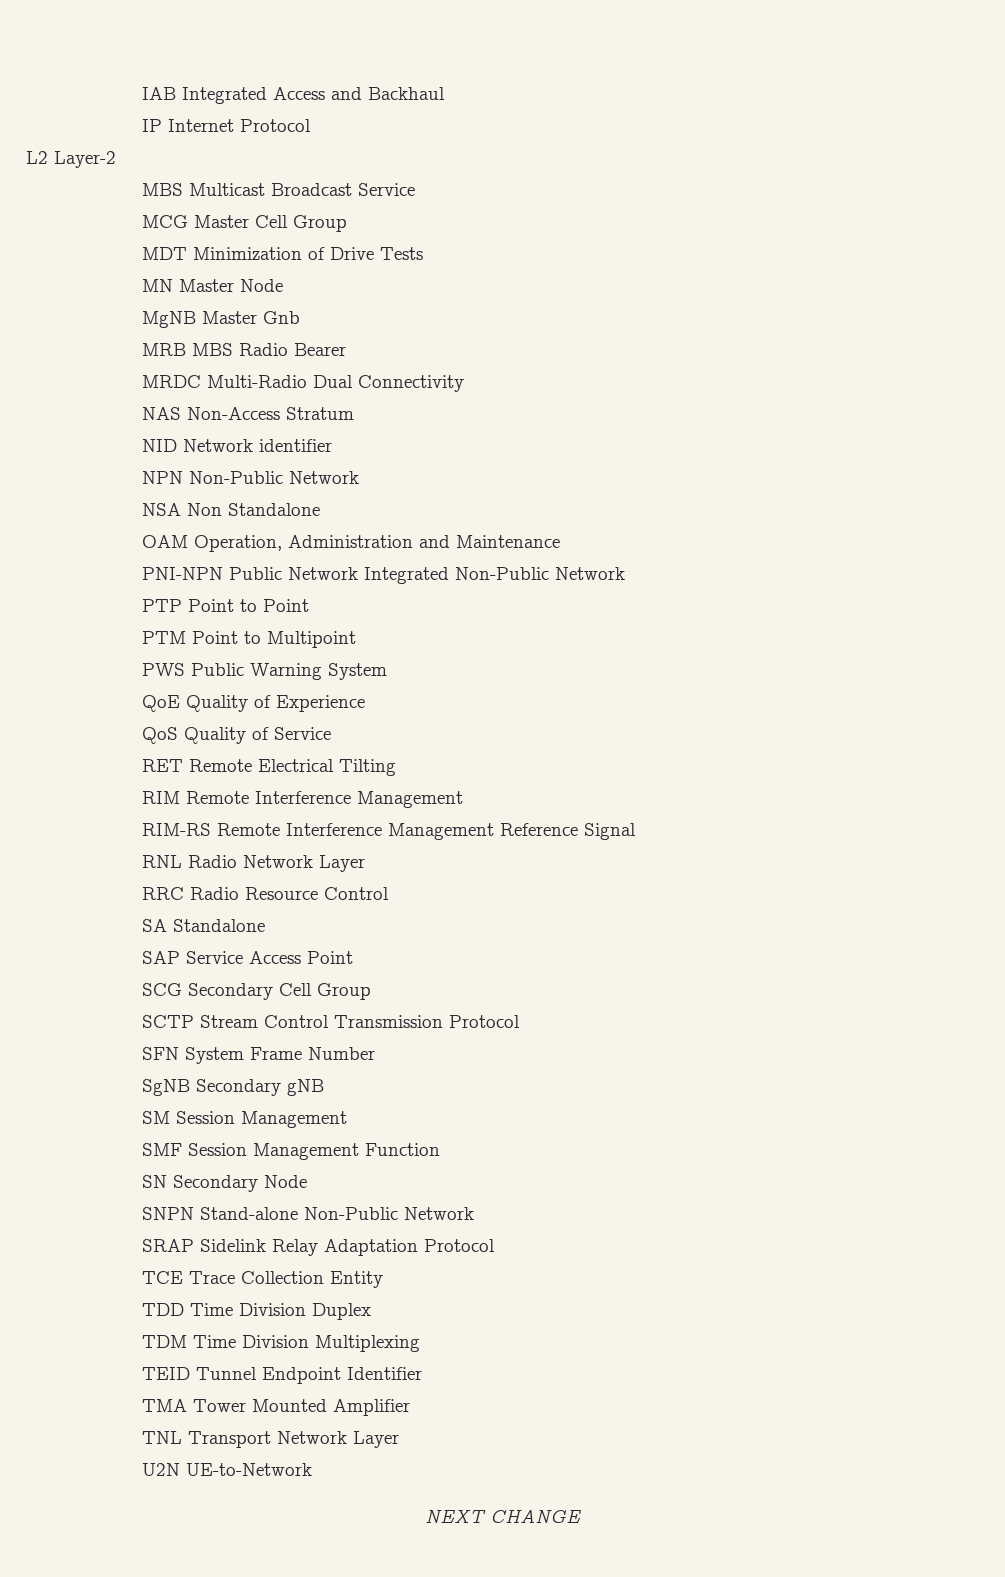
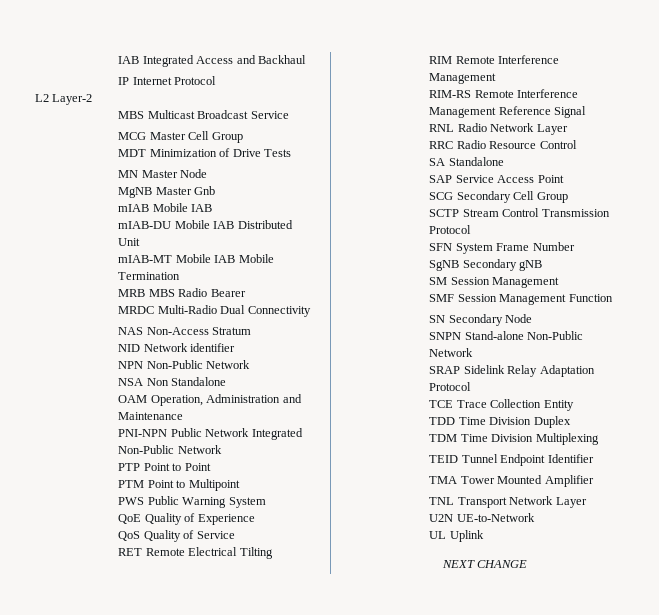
(300, 317) none -> [118,203,213,212] [118,220,293,229] [118,238,141,246] [118,254,274,263] [118,272,181,280] // mIAB Mobile IAB // mIAB-DU Mobile IAB Distributed Unit // mIAB-MT Mobile IAB Mobile Termination
(312, 1469) none -> [429,530,484,542] // UL Uplink

